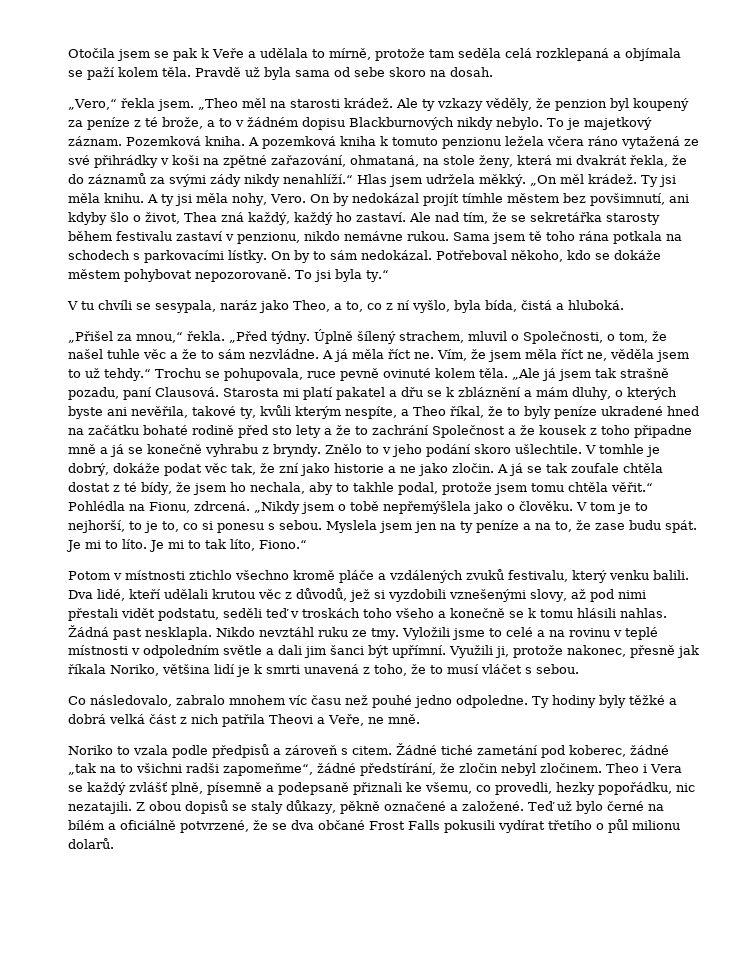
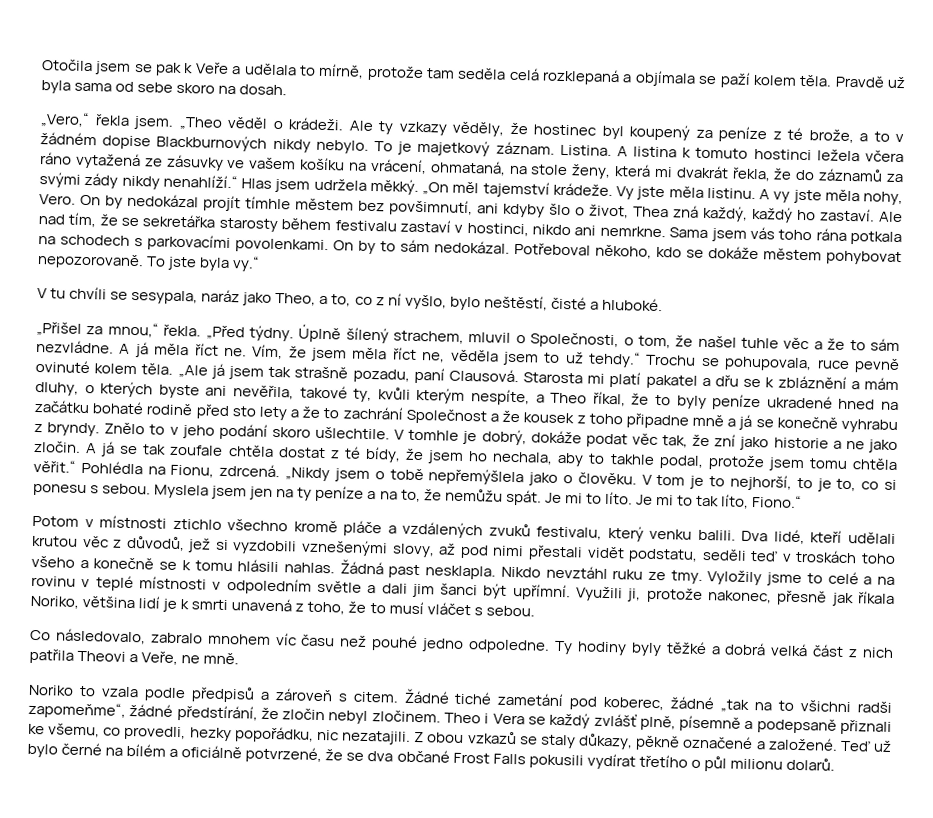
[241,98,393,108] měl na starosti krádež. -> [227,116,344,131] věděl o krádeži.
[554,99,607,111] penzion -> [533,124,596,136] hostinec
[302,117,345,130] dopisu -> [102,135,152,150] dopise
[126,136,376,149] Pozemková kniha. A pozemková kniha -> [559,144,678,158] Listina. A listina
[442,137,501,149] penzionu -> [753,148,812,161] hostinci
[68,155,346,168] své přihrádky v koši na zpětné zařazování, -> [165,154,427,175] zásuvky ve vašem košíku na vrácení,
[587,174,676,187] [68,193,192,206] krádež. Ty jsi měla knihu. A ty jsi -> [482,181,822,204] tajemství krádeže. Vy jste měla listinu. A vy jste
[237,231,449,244] penzionu, nikdo nemávne rukou. -> [466,222,666,238] hostinci, nikdo ani nemrkne.
[529,231,542,241] tě -> [749,226,775,240] vás
[228,250,267,263] lístky. -> [235,238,329,254] povolenkami.
[314,269,389,282] jsi byla ty.“ -> [167,256,261,272] jste byla vy.“
[454,300,624,313] byla bída, čistá a hluboká. -> [449,295,663,312] bylo neštěstí, čisté a hluboké.
[595,520,661,530] zase budu -> [444,488,503,502] nemůžu
[401,627,450,640] Vyložili -> [707,570,763,586] Vyložily
[185,800,228,814] dopisů -> [467,731,517,745] vzkazů

